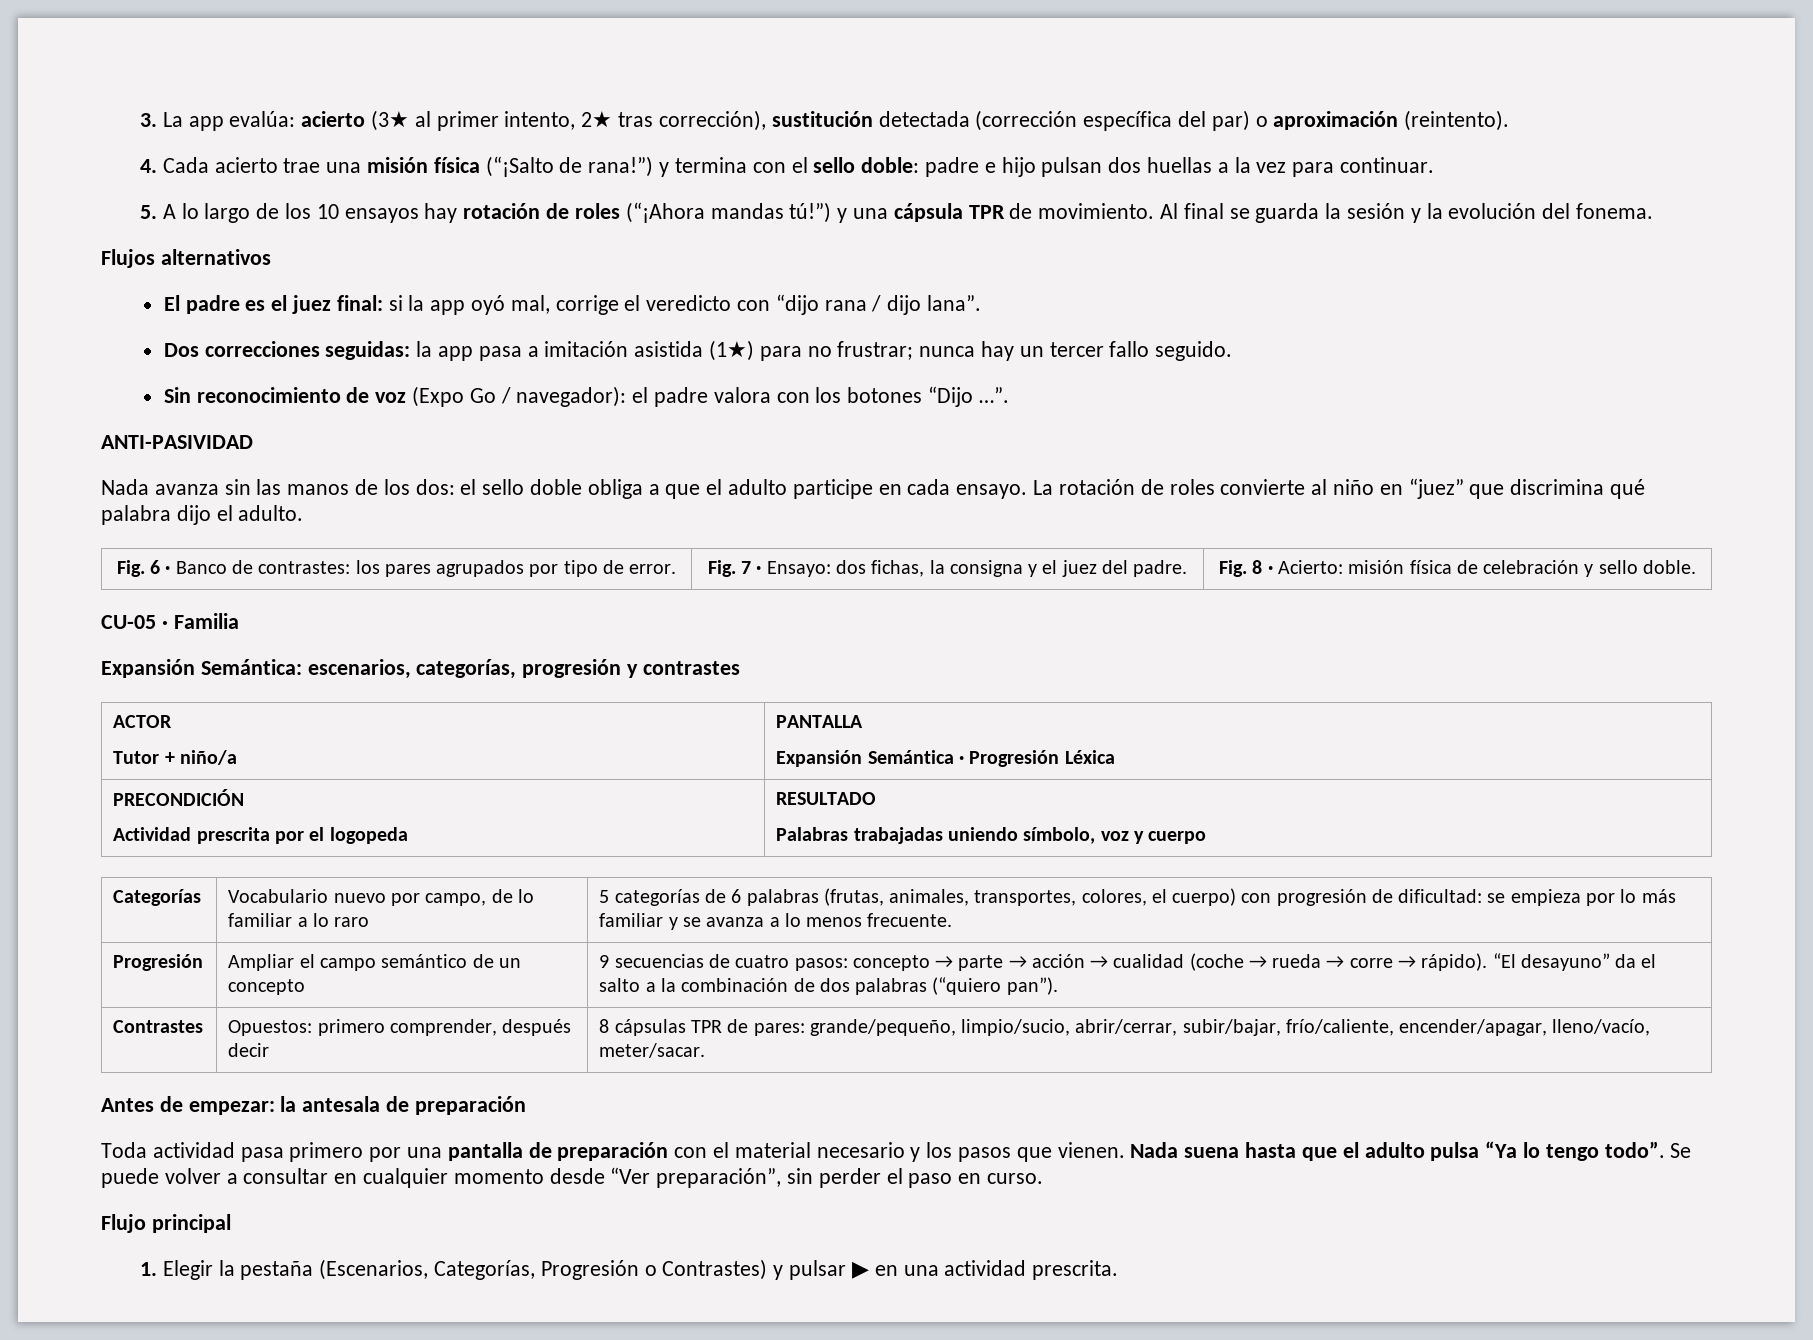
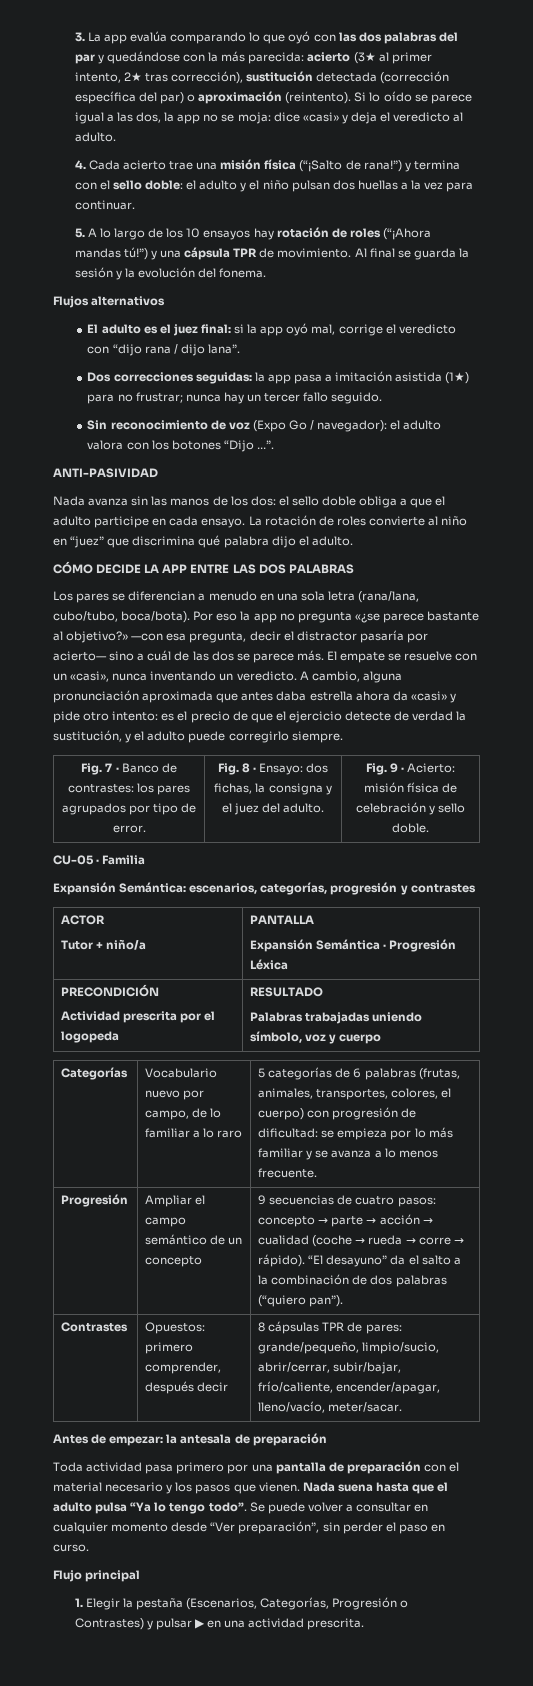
[229,111,296,127] evalúa: -> [130,31,459,44] [74,51,305,64] evalúa comparando lo que oyó con las dos palabras del par y quedándose con la más parecida:
(1510, 120) none -> [354,91,472,104] [74,112,464,124] [74,132,116,142] Si lo oído se parece igual a las dos, la app no se moja: dice «casi» y deja el veredicto al adulto.
[924,157,1036,177] padre e hijo -> [186,180,289,192] el adulto y el niño
[185,295,240,314] padre -> [101,324,141,334] adulto
[653,387,708,407] padre -> [403,420,442,430] adulto
[116,560,161,577] // Fig. 6 -> [53,561,354,574] [53,591,420,603] [53,611,480,623] [53,630,428,643] [53,650,478,663] [53,671,402,683] [53,690,456,703] [53,711,467,723] [53,730,343,743] [81,763,113,775] // CÓMO DECIDE LA APP ENTRE LAS DOS PALABRAS // Los pares se diferencian a menudo en una sola letra (rana/lana, cubo/tubo, boca/bota). Por eso la app no pregunta «¿se parece bastante al objetivo?» —con esa pregunta, decir el distractor pasaría por acierto— sino a cuál de las dos se parece más. El empate se resuelve con un «casi», nunca inventando un veredicto. A cambio, alguna pronunciación aproximada que antes daba estrella ahora da «casi» y pide otro intento: es el precio de que el ejercicio detecte de verdad la sustitución, y el adulto puede corregirlo siempre. // Fig. 7
[741,561,752,574] 7 -> [241,763,250,773] 8
[1133,560,1188,577] [1219,560,1263,577] padre. | Fig. 8 -> [283,803,325,813] [365,763,398,775] adulto. | Fig. 9

